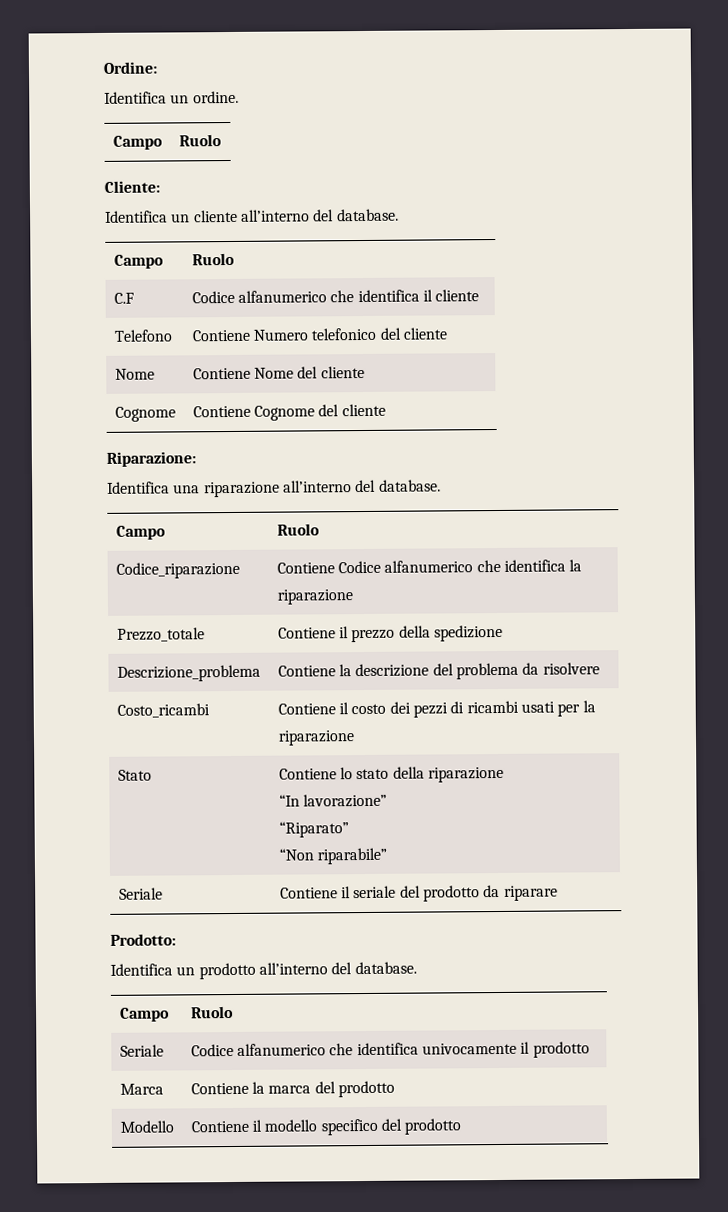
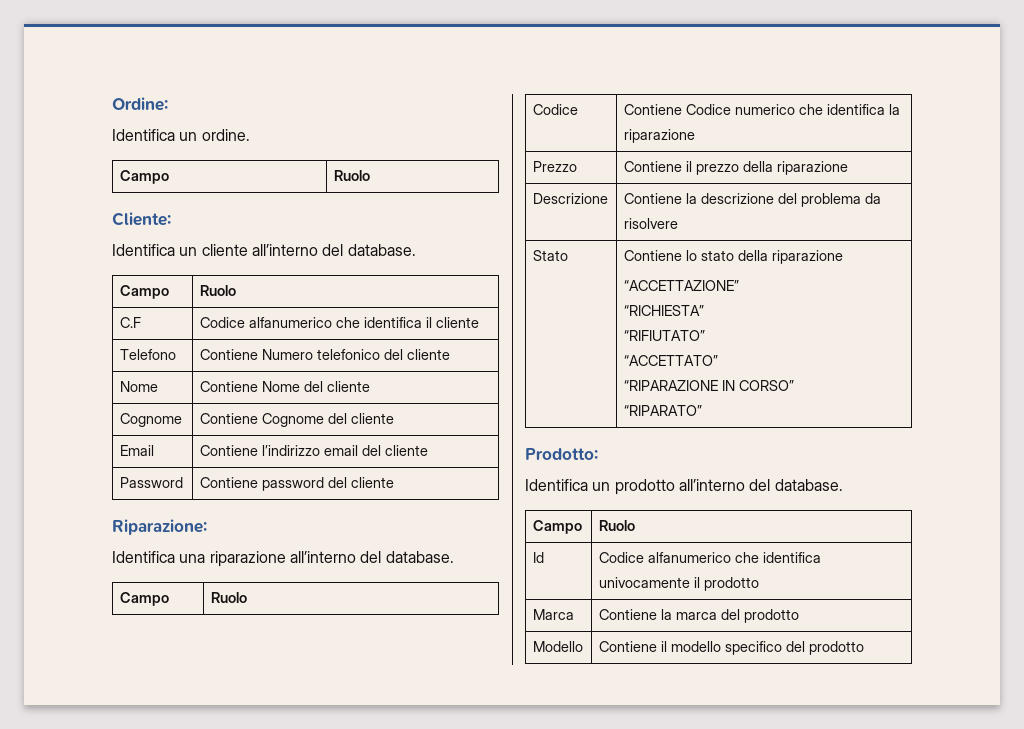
(386, 410) none -> [119,445,154,456] [199,445,428,456] [119,477,183,488] [199,477,394,491] // Email | Contiene l’indirizzo email del cliente // Password | Contiene password del cliente
[115,561,240,579] Codice_riparazione -> [532,104,578,115] Codice
[384,560,474,573] alfanumerico -> [734,104,795,115] numerico
[116,627,205,642] Prezzo_totale -> [532,161,577,172] Prezzo
[433,624,503,642] [116,664,261,682] spedizione // Descrizione_problema -> [776,161,848,175] [532,193,608,204] riparazione // Descrizione
[116,703,210,718] [277,700,596,718] [277,730,355,746] // Costo_ricambi | Contiene il costo dei pezzi di ricambi usati per la riparazione -> (678, 223) none
[278,793,387,808] [278,821,349,838] [278,847,387,865] [118,887,163,900] [279,884,558,902] “In lavorazione” // “Riparato” // “Non riparabile” // Seriale | Contiene il seriale del prodotto da riparare -> [623,280,739,291] [623,305,704,316] [623,330,705,341] [623,355,718,366] [623,380,794,391] [623,405,702,416] “ACCETTAZIONE” // “RICHIESTA” // “RIFIUTATO” // “ACCETTATO” // “RIPARAZIONE IN CORSO” // “RIPARATO”
[119,1044,164,1057] Seriale -> [532,552,544,563] Id

